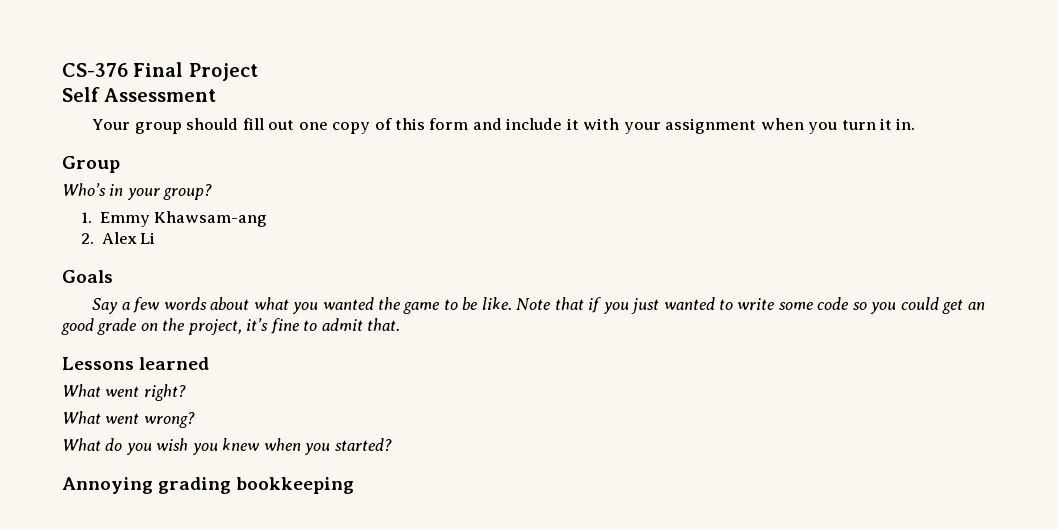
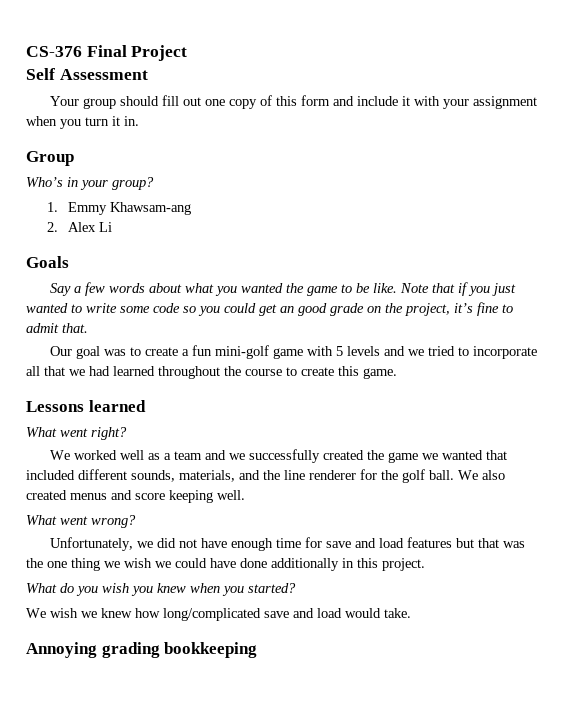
(401, 324) none -> [50,345,538,359] [26,366,397,379] // Our goal was to create a fun mini-golf game with 5 levels and we tried to incorporate all that we had learned throughout the course to create this game.
[62,411,195,428] What went wrong? -> [50,449,508,463] [26,469,505,483] [26,490,245,503] [26,515,136,528] [50,537,526,551] [26,558,425,571] We worked well as a team and we successfully created the game we wanted that included different sounds, materials, and the line renderer for the golf ball. We also created menus and score keeping well. // What went wrong? // Unfortunately, we did not have enough time for save and load features but that was the one thing we wish we could have done additionally in this project.
(392, 444) none -> [26,608,411,621] // We wish we knew how long/complicated save and load would take.

